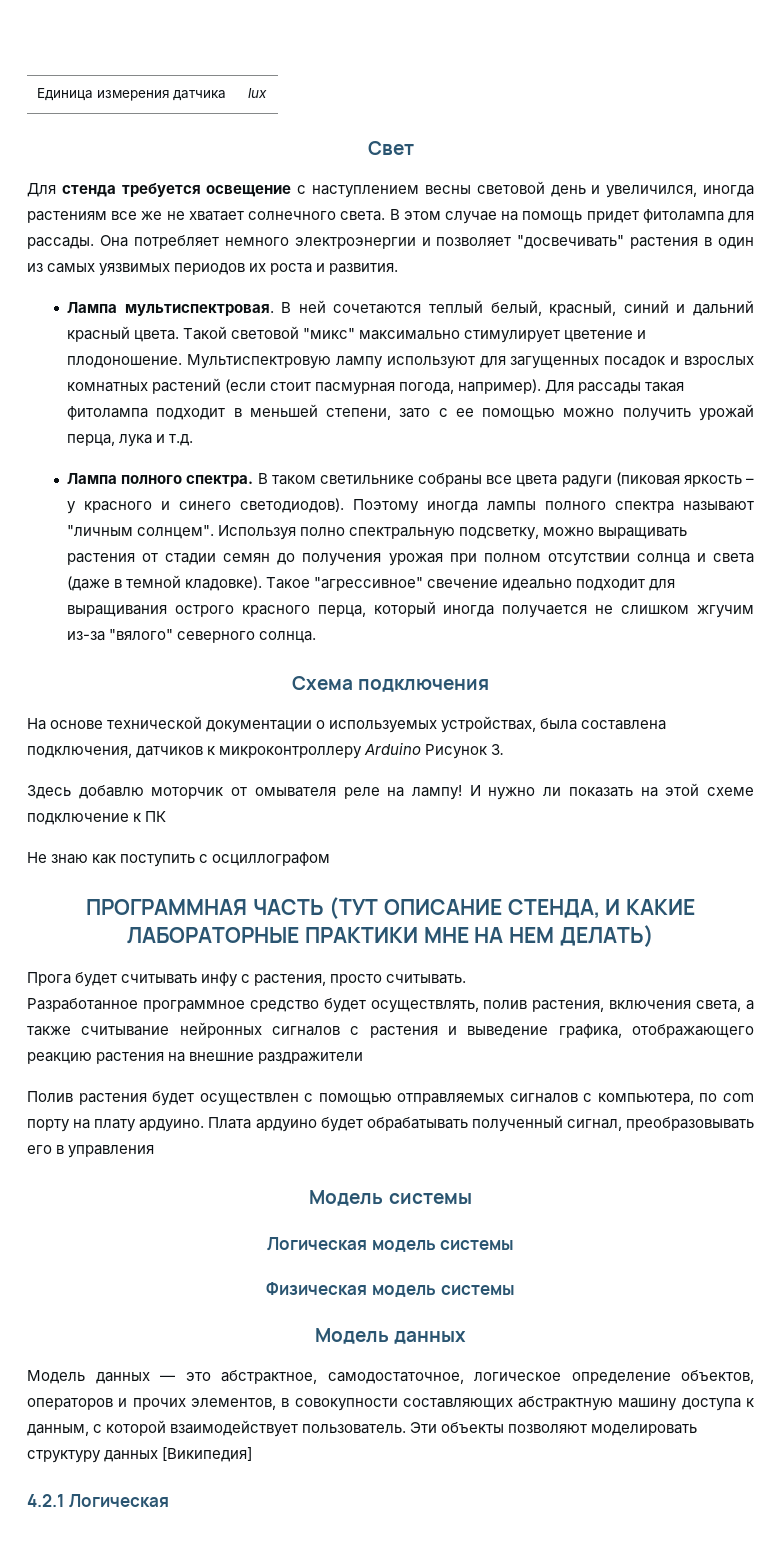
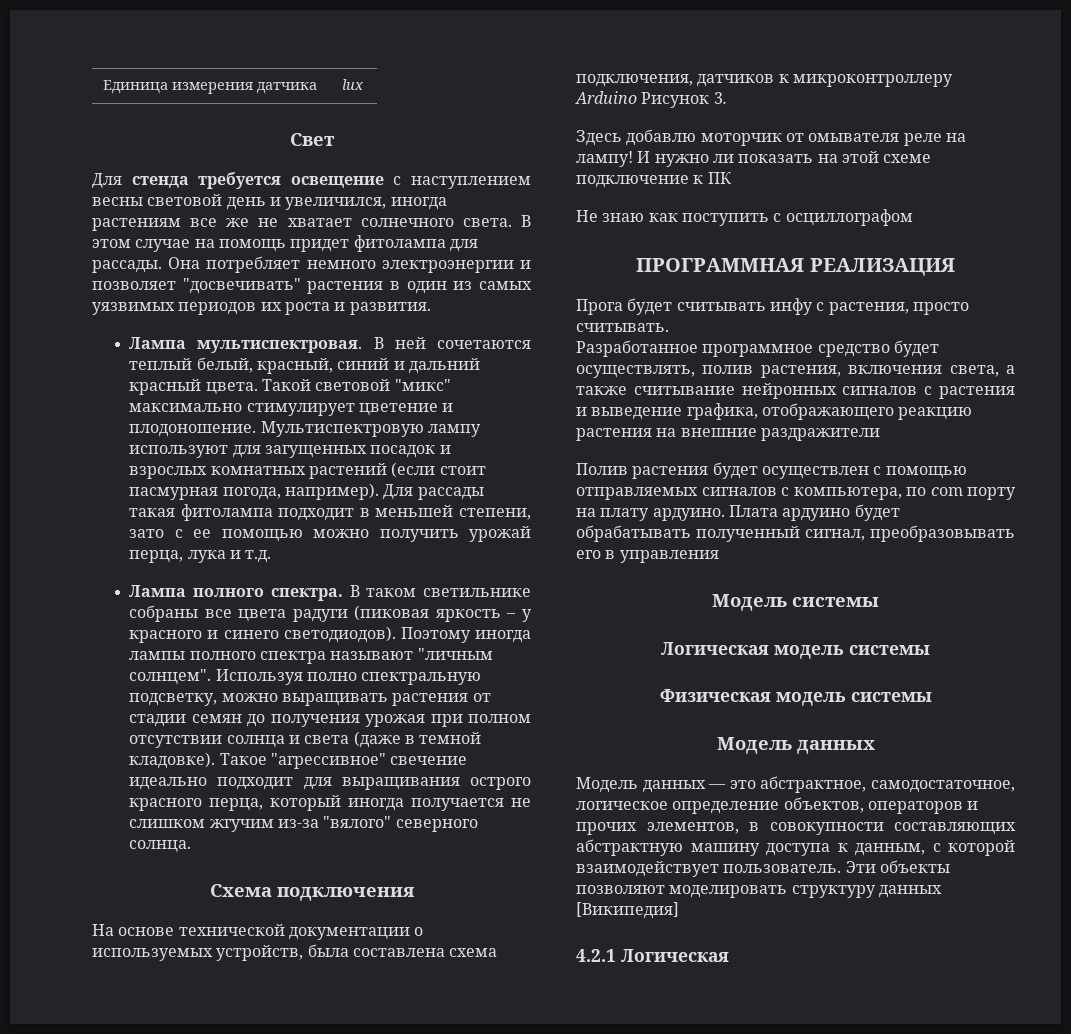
[441,716,537,733] устройствах, -> [216,945,304,961] устройств,
(667, 725) none -> [449,948,498,957] схема
[252,897,696,919] [127,925,654,947] ЧАСТЬ (ТУТ ОПИСАНИЕ СТЕНДА, И КАКИЕ ЛАБОРАТОРНЫЕ ПРАКТИКИ МНЕ НА НЕМ ДЕЛАТЬ) -> [809,258,955,276] РЕАЛИЗАЦИЯ

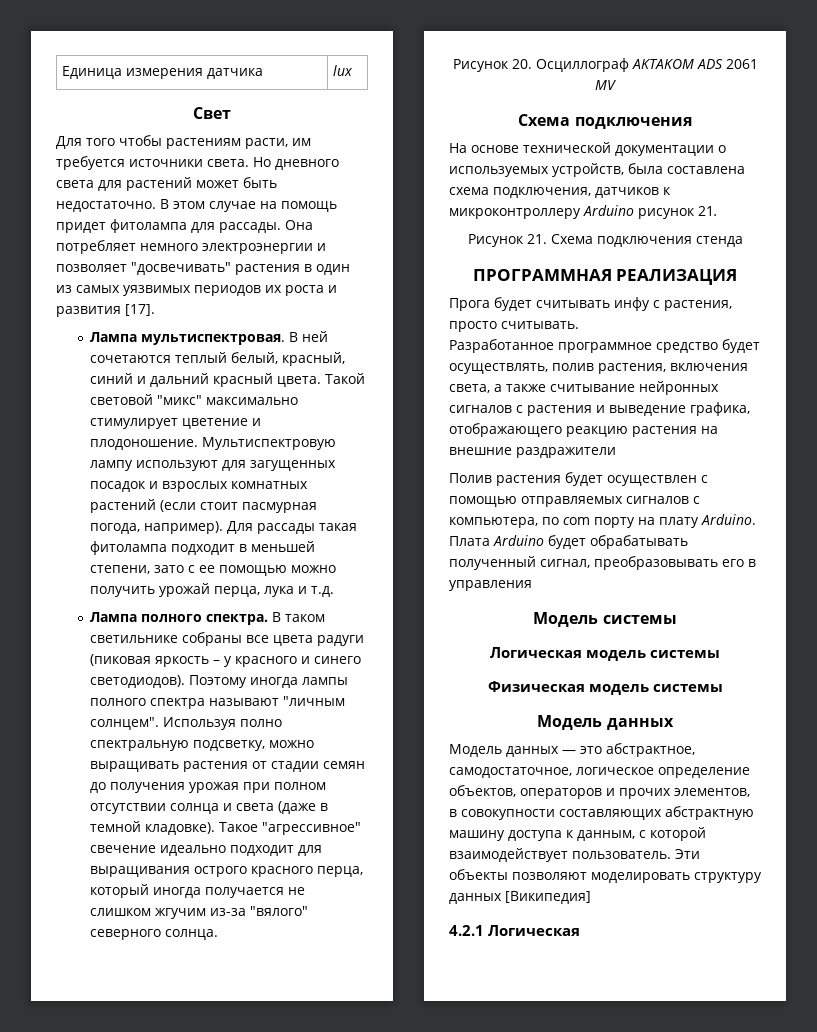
[131,172,531,189] [92,194,447,210] [92,218,512,231] стенда требуется освещение с наступлением весны световой день и увеличился, иногда растениям все же не хватает солнечного света. -> [86,135,311,149] [56,156,339,170] [56,177,277,191] [56,201,156,212] того чтобы растениям расти, им требуется источники света. Но дневного света для растений может быть недостаточно.
[349,302,431,315] развития. -> [56,304,155,317] развития [17].
(192, 846) none -> [452,58,758,72] [595,80,616,90] // Рисунок 20. Осциллограф AKTAKOM ADS 2061 MV
[641,92,727,108] [576,129,966,146] [576,151,932,167] [576,172,731,188] [576,209,913,226] Рисунок 3. // Здесь добавлю моторчик от омывателя реле на лампу! И нужно ли показать на этой схеме подключение к ПК // Не знаю как поступить с осциллографом -> [638,206,718,219] [467,234,743,247] рисунок 21. // Рисунок 21. Схема подключения стенда
[652,505,851,521] ардуино. Плата ардуино -> [701,514,756,525] [449,535,544,546] Arduino. Плата Arduino

